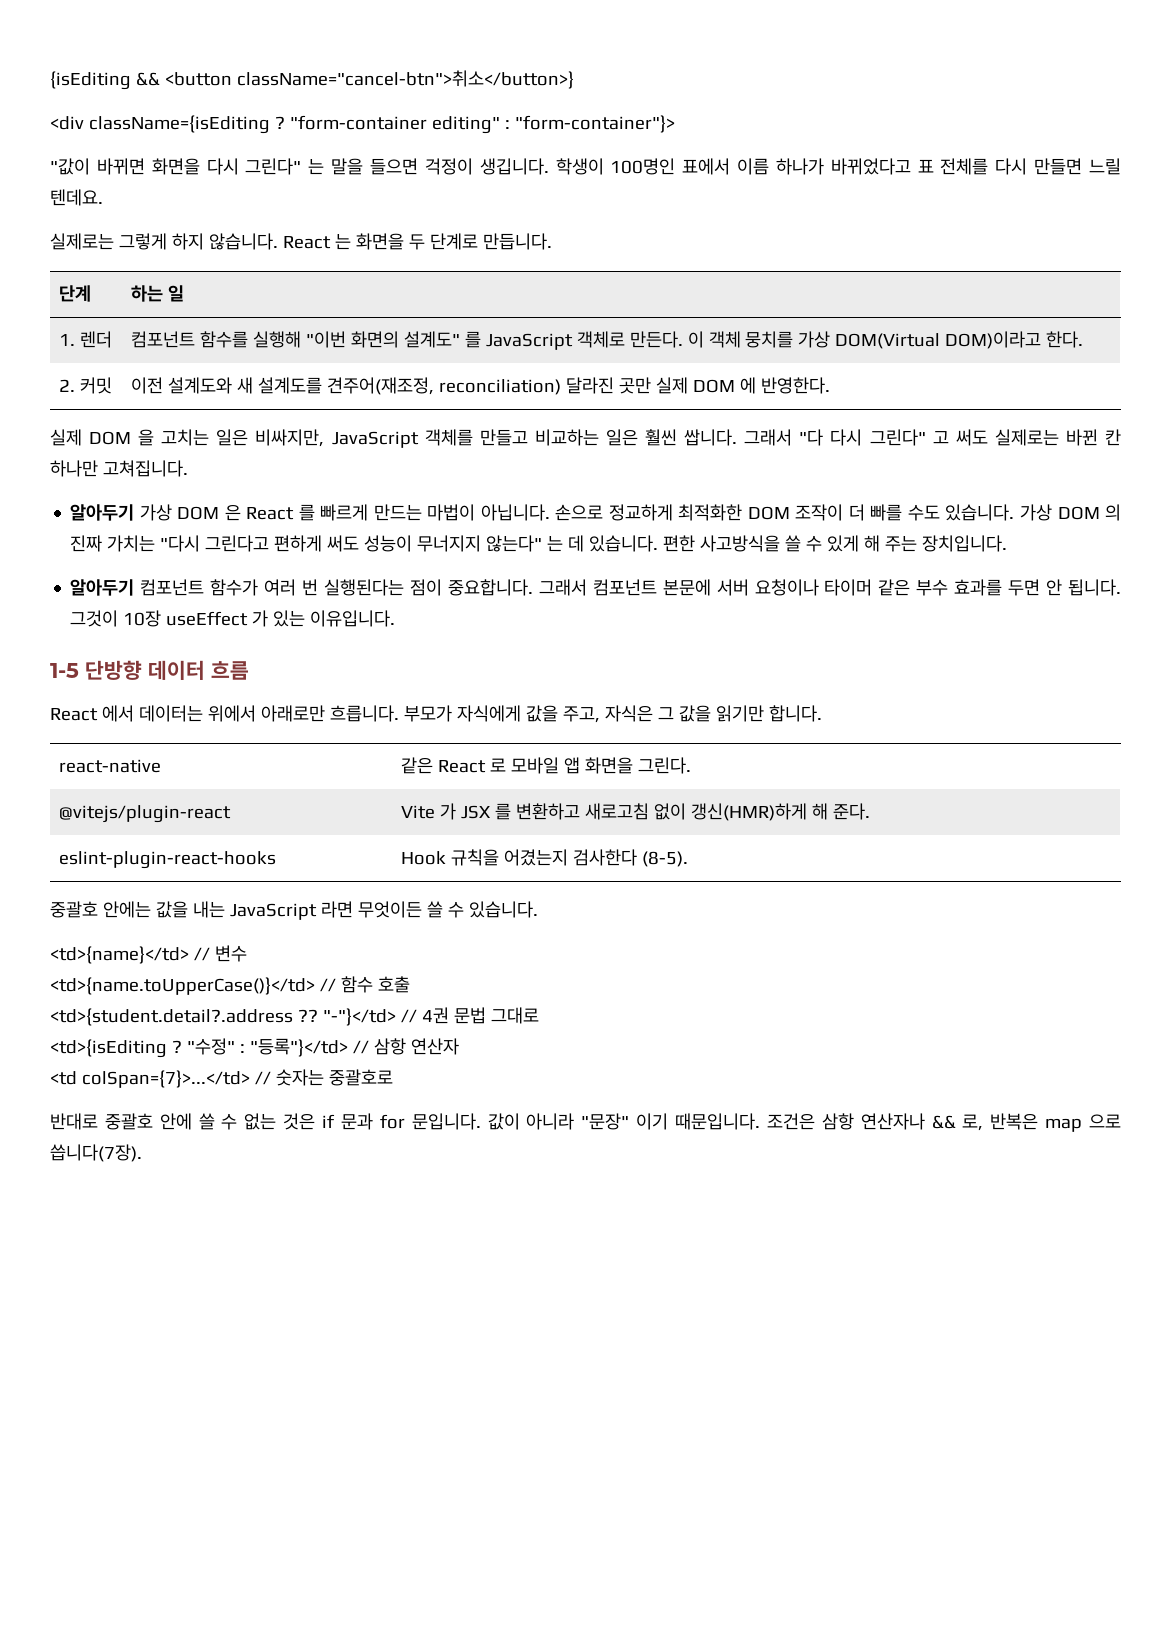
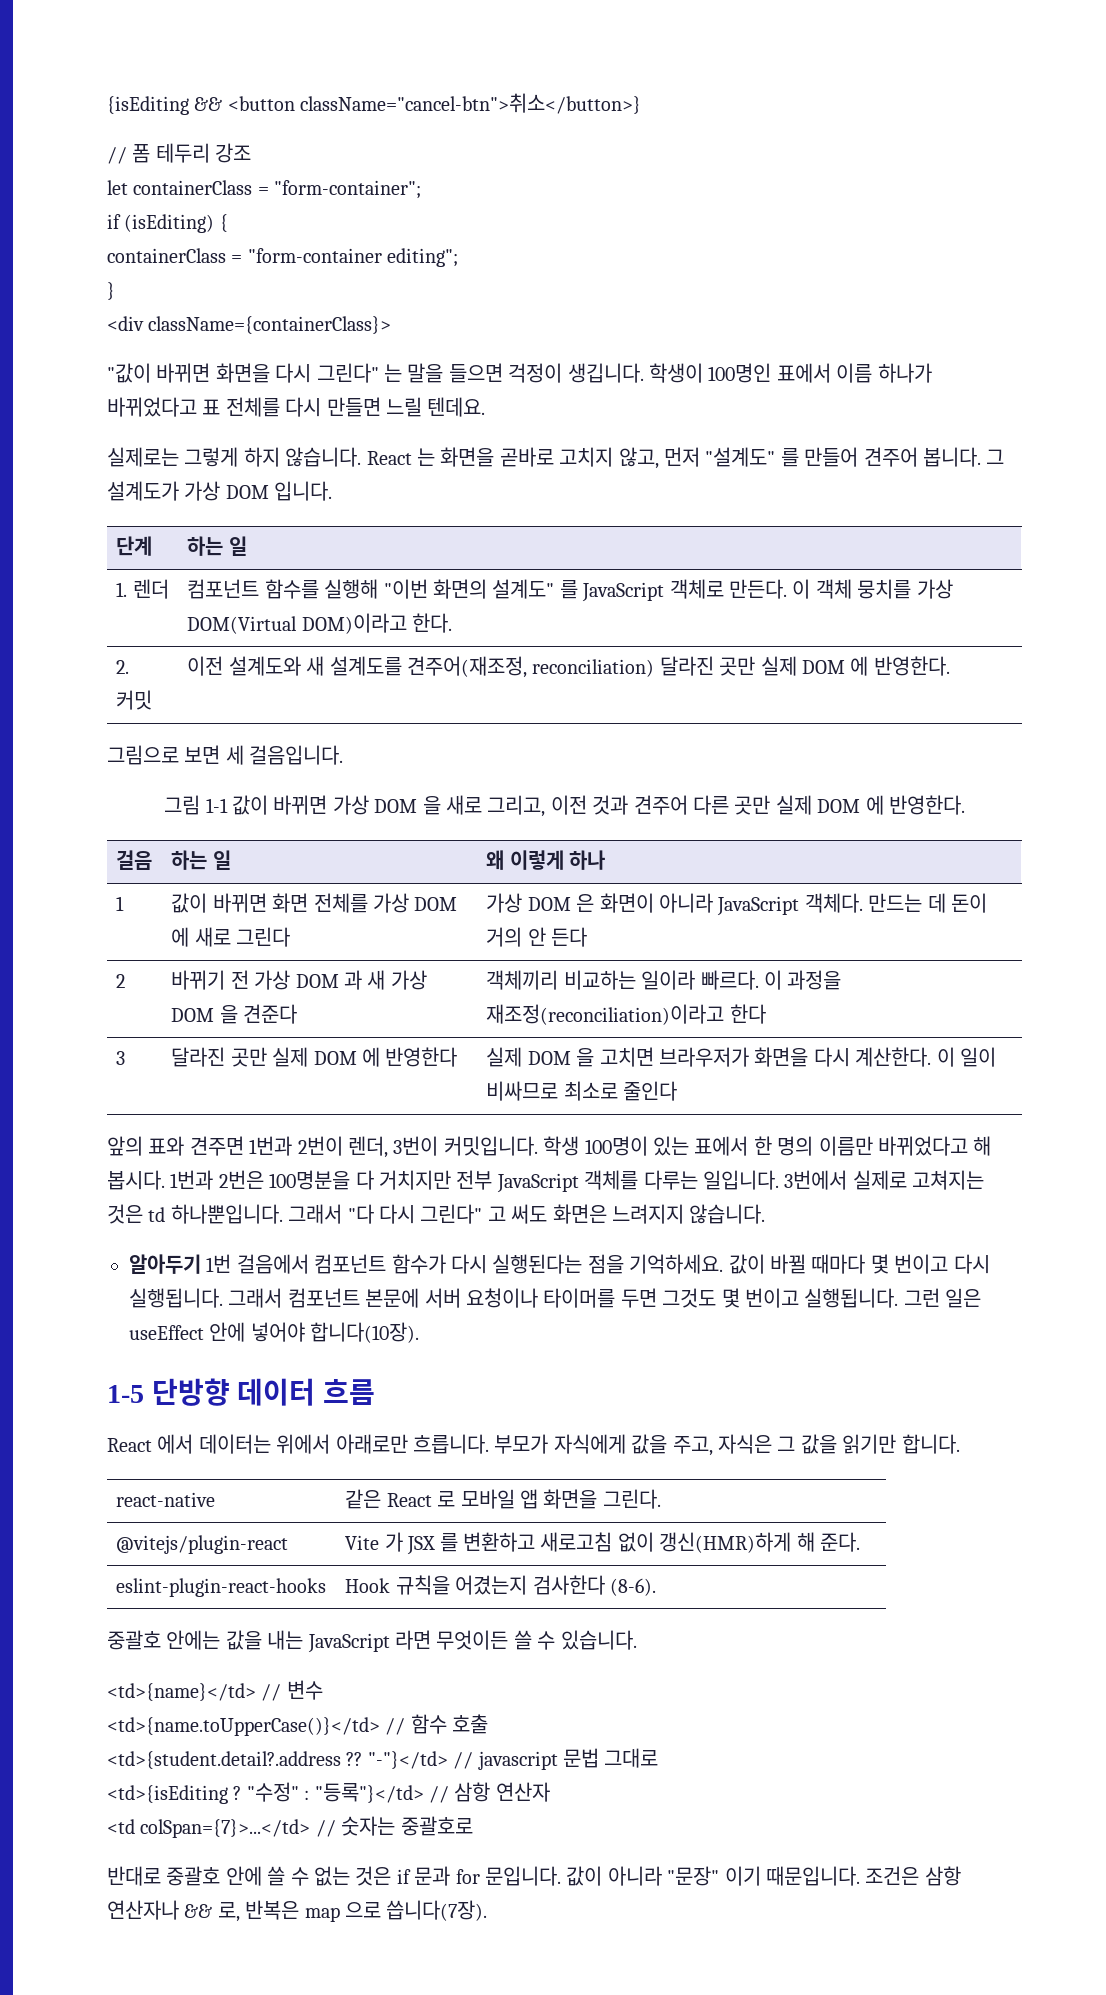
[50,115,675,134] <div className={isEditing ? "form-container editing" : "form-container"}> -> [107,143,252,164] [107,180,422,199] [107,214,228,233] [107,248,459,267] [107,282,115,300] [107,316,392,334] // 폼 테두리 강조 // let containerClass = "form-container"; // if (isEditing) { // containerClass = "form-container editing"; // } // <div className={containerClass}>
[408,233,552,250] 두 단계로 만듭니다. -> [499,447,1005,469] [107,481,333,501] 곧바로 고치지 않고, 먼저 "설계도" 를 만들어 견주어 봅니다. 그 설계도가 가상 DOM 입니다.
[50,429,738,448] 실제 DOM 을 고치는 일은 비싸지만, JavaScript 객체를 만들고 비교하는 일은 훨씬 쌉니다. -> [107,745,344,765] [164,795,965,817] [116,850,153,870] [171,850,231,870] [486,850,606,870] [116,896,125,911] [171,893,458,913] [171,927,291,947] [486,893,988,916] [486,927,588,947] [116,974,126,988] [171,970,427,990] [171,1004,298,1024] [486,970,842,990] [486,1004,766,1025] [116,1051,126,1065] [171,1047,458,1067] [486,1047,997,1067] [486,1081,678,1101] [107,1136,992,1158] [107,1170,985,1193] [107,1204,283,1224] 그림으로 보면 세 걸음입니다. // 그림 1-1 값이 바뀌면 가상 DOM 을 새로 그리고, 이전 것과 견주어 다른 곳만 실제 DOM 에 반영한다. // 걸음 | 하는 일 | 왜 이렇게 하나 // 1 | 값이 바뀌면 화면 전체를 가상 DOM 에 새로 그린다 | 가상 DOM 은 화면이 아니라 JavaScript 객체다. 만드는 데 돈이 거의 안 든다 // 2 | 바뀌기 전 가상 DOM 과 새 가상 DOM 을 견준다 | 객체끼리 비교하는 일이라 빠르다. 이 과정을 재조정(reconciliation)이라고 한다 // 3 | 달라진 곳만 실제 DOM 에 반영한다 | 실제 DOM 을 고치면 브라우저가 화면을 다시 계산한다. 이 일이 비싸므로 최소로 줄인다 // 앞의 표와 견주면 1번과 2번이 렌더, 3번이 커밋입니다. 학생 100명이 있는 표에서 한 명의 이름만 바뀌었다고 해 봅시다. 1번과 2번은 100명분을 다 거치지만 전부 JavaScript 객체를 다루는 일입니다. 3번에서 실제로 고쳐지는 것은 td 하나뿐입니다.
[994,429,1121,446] [50,460,188,477] [70,504,1121,521] [70,535,1008,552] [70,579,533,596] 실제로는 바뀐 칸 하나만 고쳐집니다. // 알아두기 가상 DOM 은 React 를 빠르게 만드는 마법이 아닙니다. 손으로 정교하게 최적화한 DOM 조작이 더 빠를 수도 있습니다. 가상 DOM 의 진짜 가치는 "다시 그린다고 편하게 써도 성능이 무너지지 않는다" 는 데 있습니다. 편한 사고방식을 쓸 수 있게 해 주는 장치입니다. // 알아두기 컴포넌트 함수가 여러 번 실행된다는 점이 중요합니다. -> [552,1204,766,1224] [129,1254,990,1274] [129,1288,223,1308] 화면은 느려지지 않습니다. // 알아두기 1번 걸음에서 컴포넌트 함수가 다시 실행된다는 점을 기억하세요. 값이 바뀔 때마다 몇 번이고 다시 실행됩니다.
[824,579,1122,596] [70,610,396,627] 타이머 같은 부수 효과를 두면 안 됩니다. 그것이 10장 useEffect 가 있는 이유입니다. -> [543,1288,982,1308] [129,1322,420,1343] 타이머를 두면 그것도 몇 번이고 실행됩니다. 그런 일은 useEffect 안에 넣어야 합니다(10장).
[641,851,688,867] (8-5). -> [610,1578,657,1596] (8-6).
[421,1007,449,1024] 4권 -> [477,1751,558,1770] javascript

